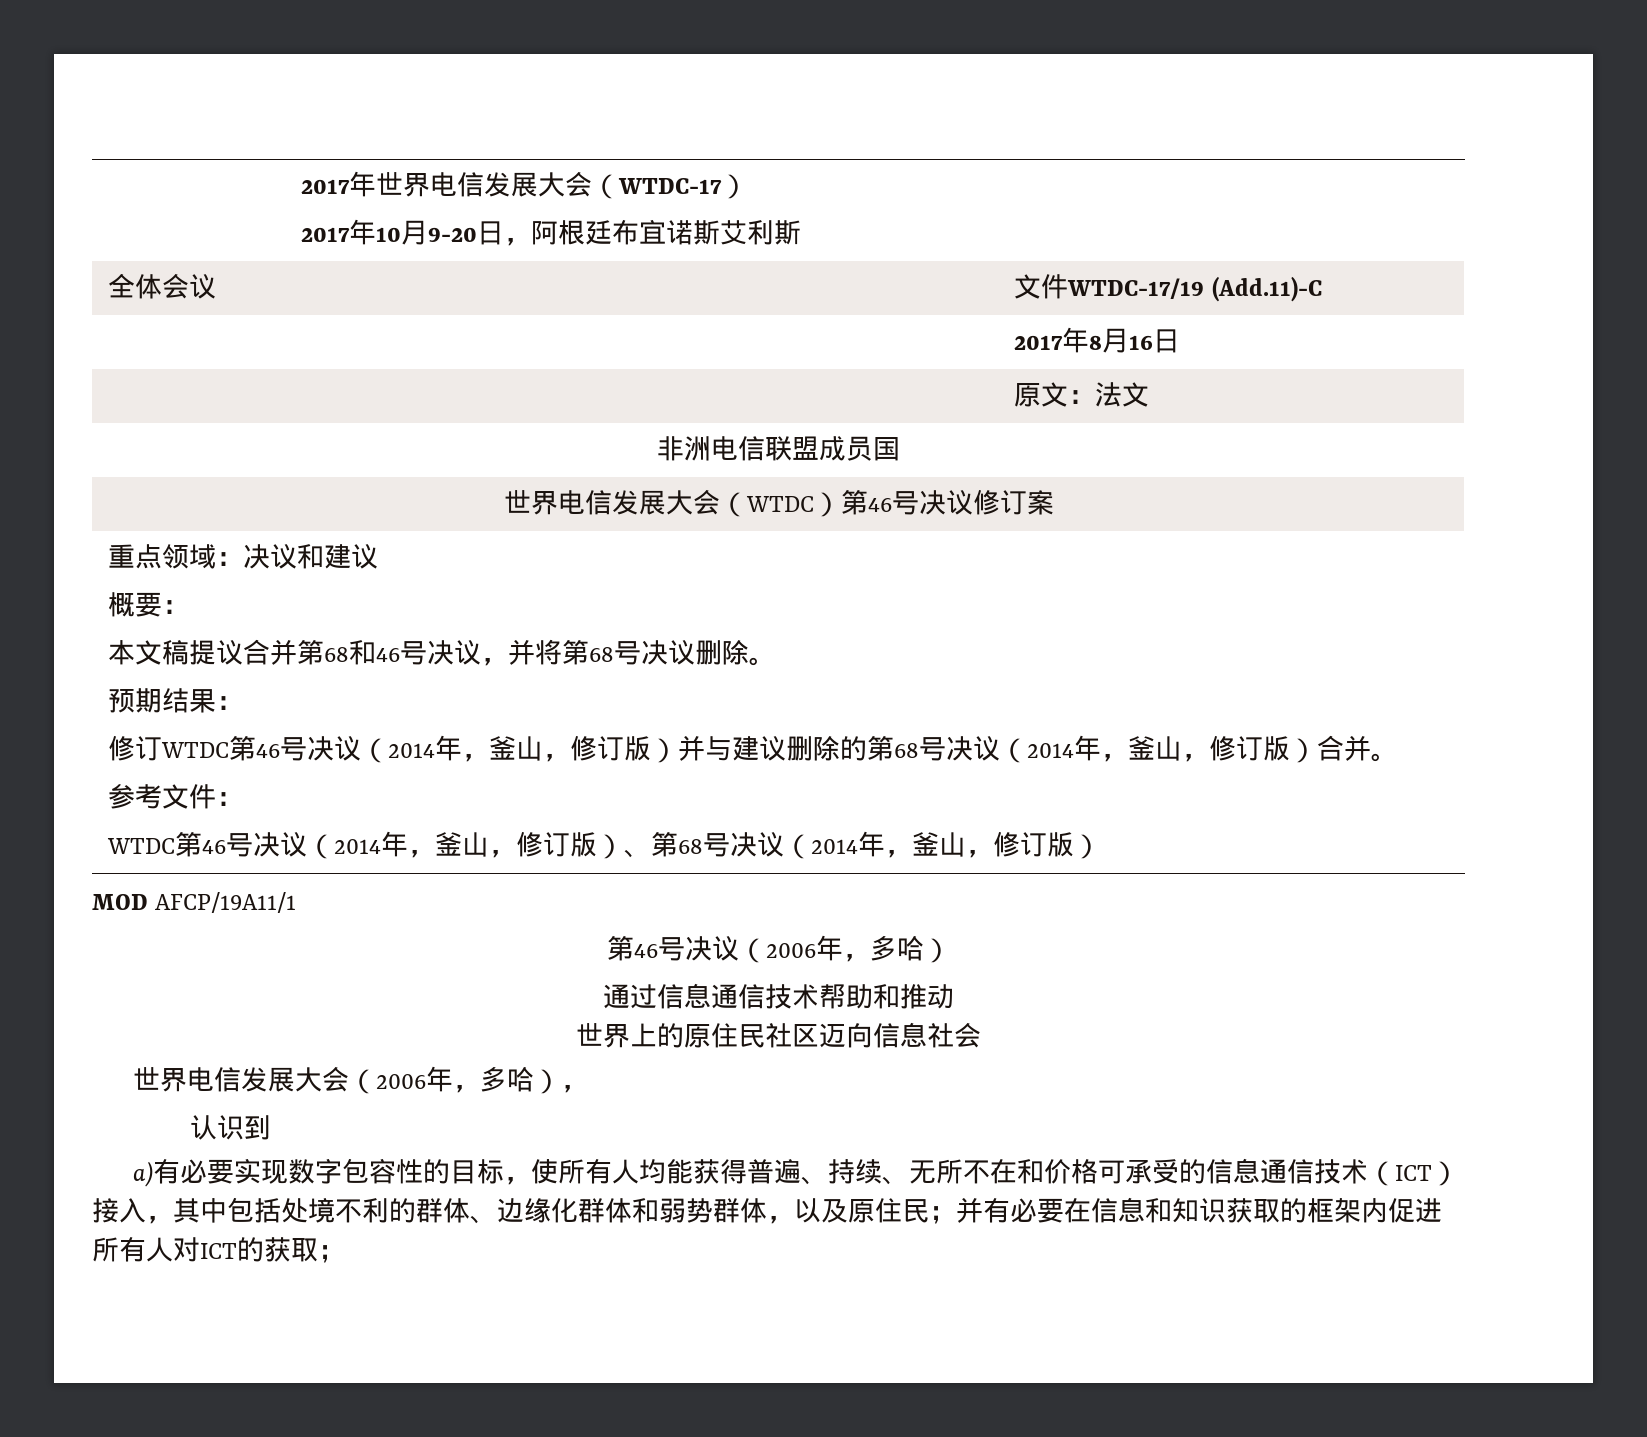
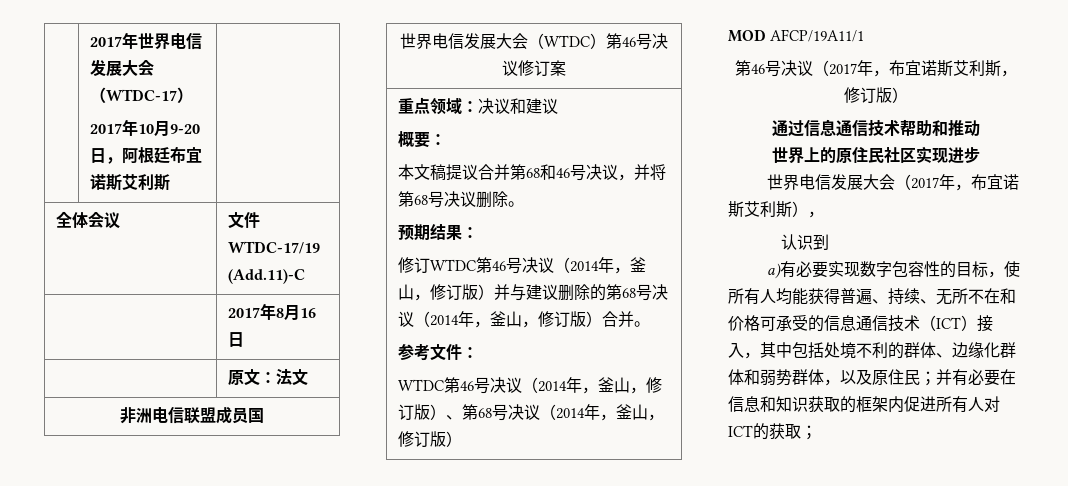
[765,935,924,962] 2006年，多哈 -> [829,60,1017,77] [844,87,892,103] 2017年，布宜诺斯艾利斯，修订版
[819,1022,981,1048] [132,1066,534,1094] 迈向信息社会 // 世界电信发展大会（2006年，多哈 -> [916,146,980,164] [767,174,1020,191] [728,201,792,217] 实现进步 // 世界电信发展大会（2017年，布宜诺斯艾利斯

